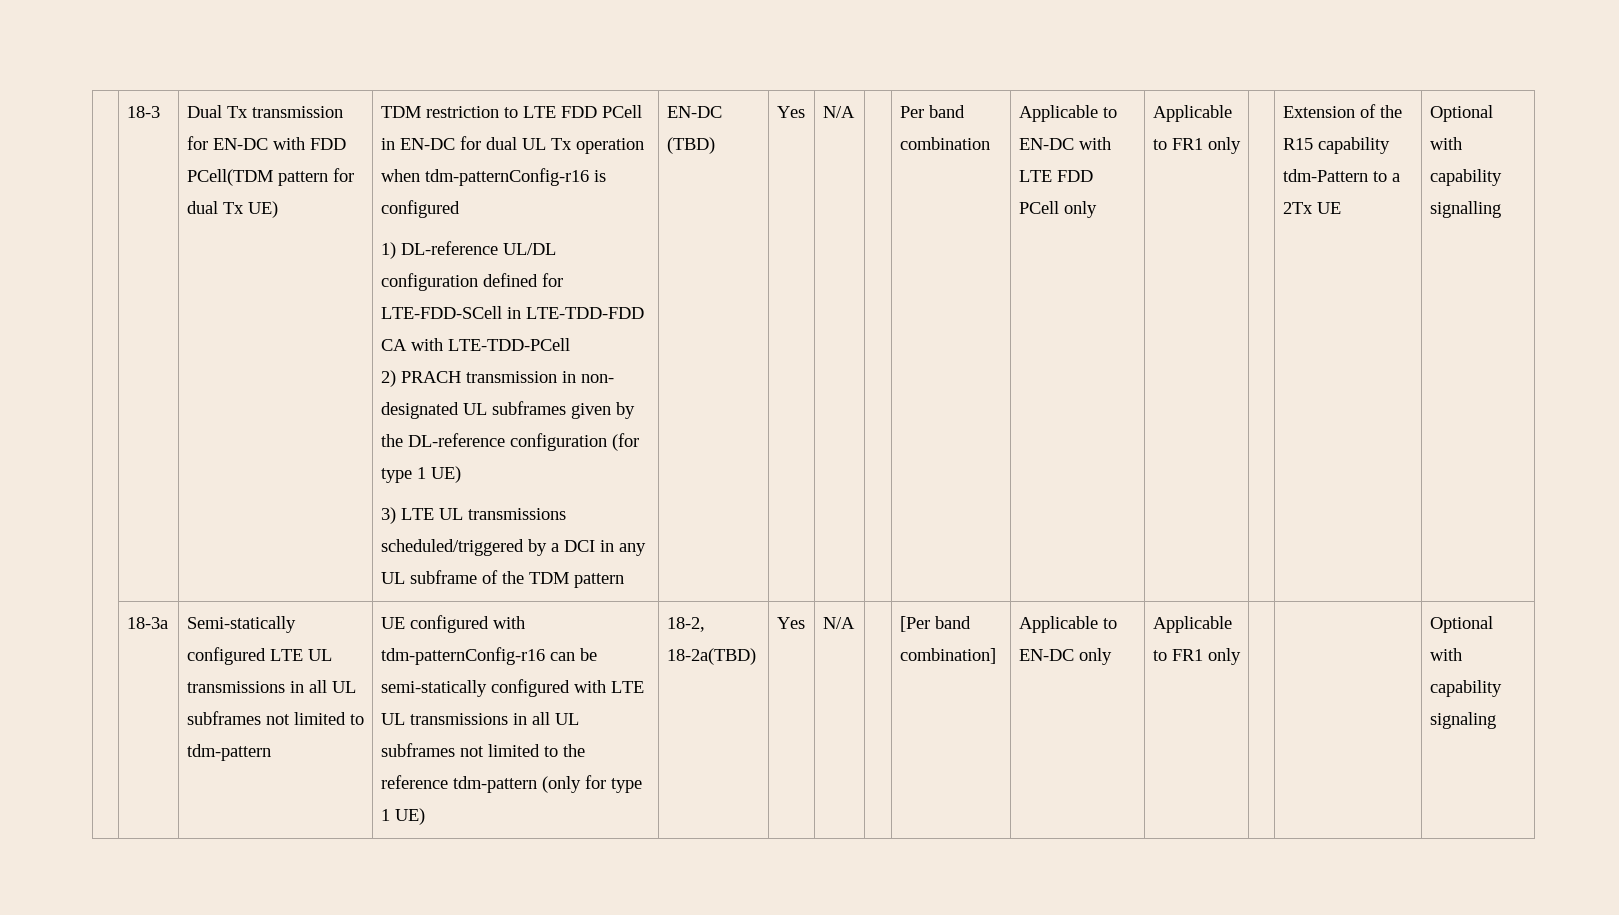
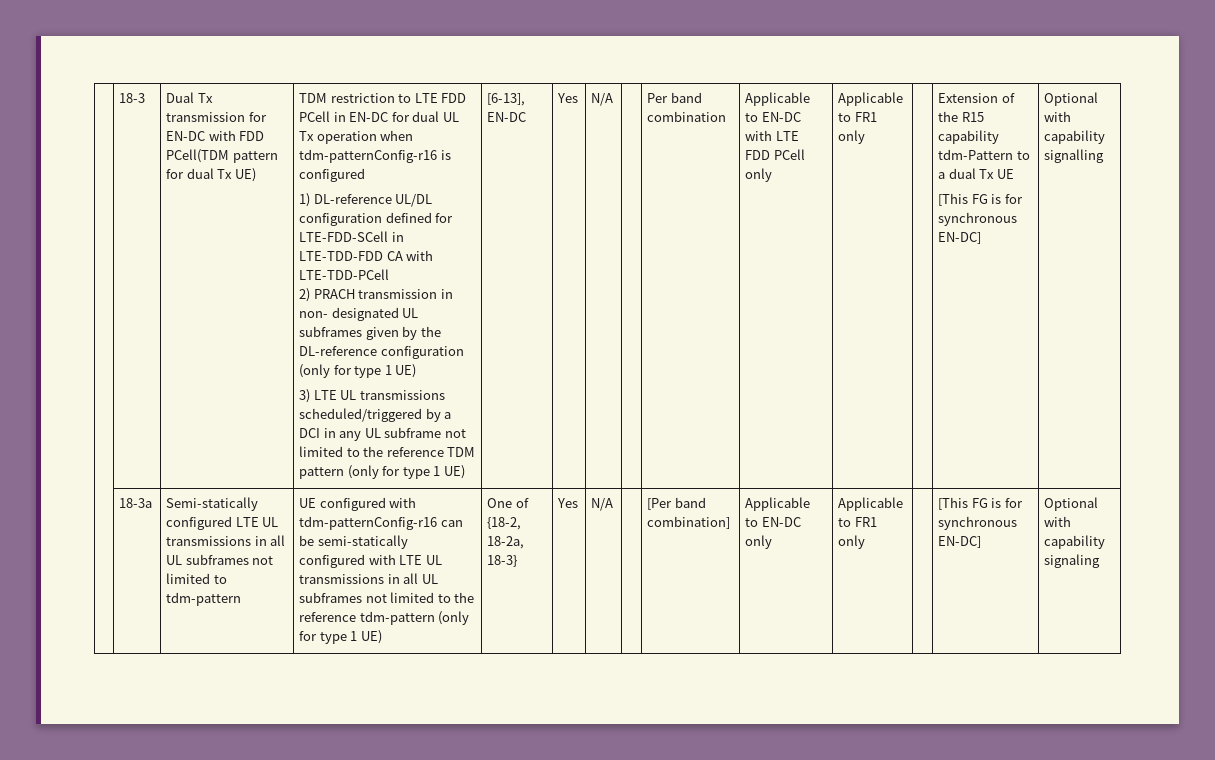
[611,433,639,451] (for -> [299,364,352,378] (only for
[481,570,624,588] [666,106,722,118] [666,137,715,154] of the TDM pattern | EN-DC (TBD) -> [444,429,466,438] [299,446,476,457] [299,465,465,479] [487,93,526,106] [487,112,527,122] not limited to the reference TDM pattern (only for type 1 UE) | [6-13], EN-DC
[1282,202,1341,214] 2Tx UE -> [948,168,1014,179] [938,193,1023,206] [938,212,1018,226] [938,232,982,244] dual Tx UE // [This FG is for synchronous EN-DC]
[666,617,705,632] [666,648,756,665] 18-2, 18-2a(TBD) -> [487,498,529,508] [487,517,522,530] [487,536,525,549] [487,555,518,567] One of {18-2, 18-2a, 18-3}
(1241, 656) none -> [938,497,1023,510] [938,516,1018,530] [938,536,982,548] [This FG is for synchronous EN-DC]

